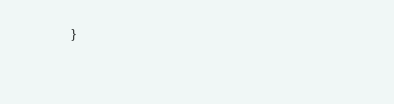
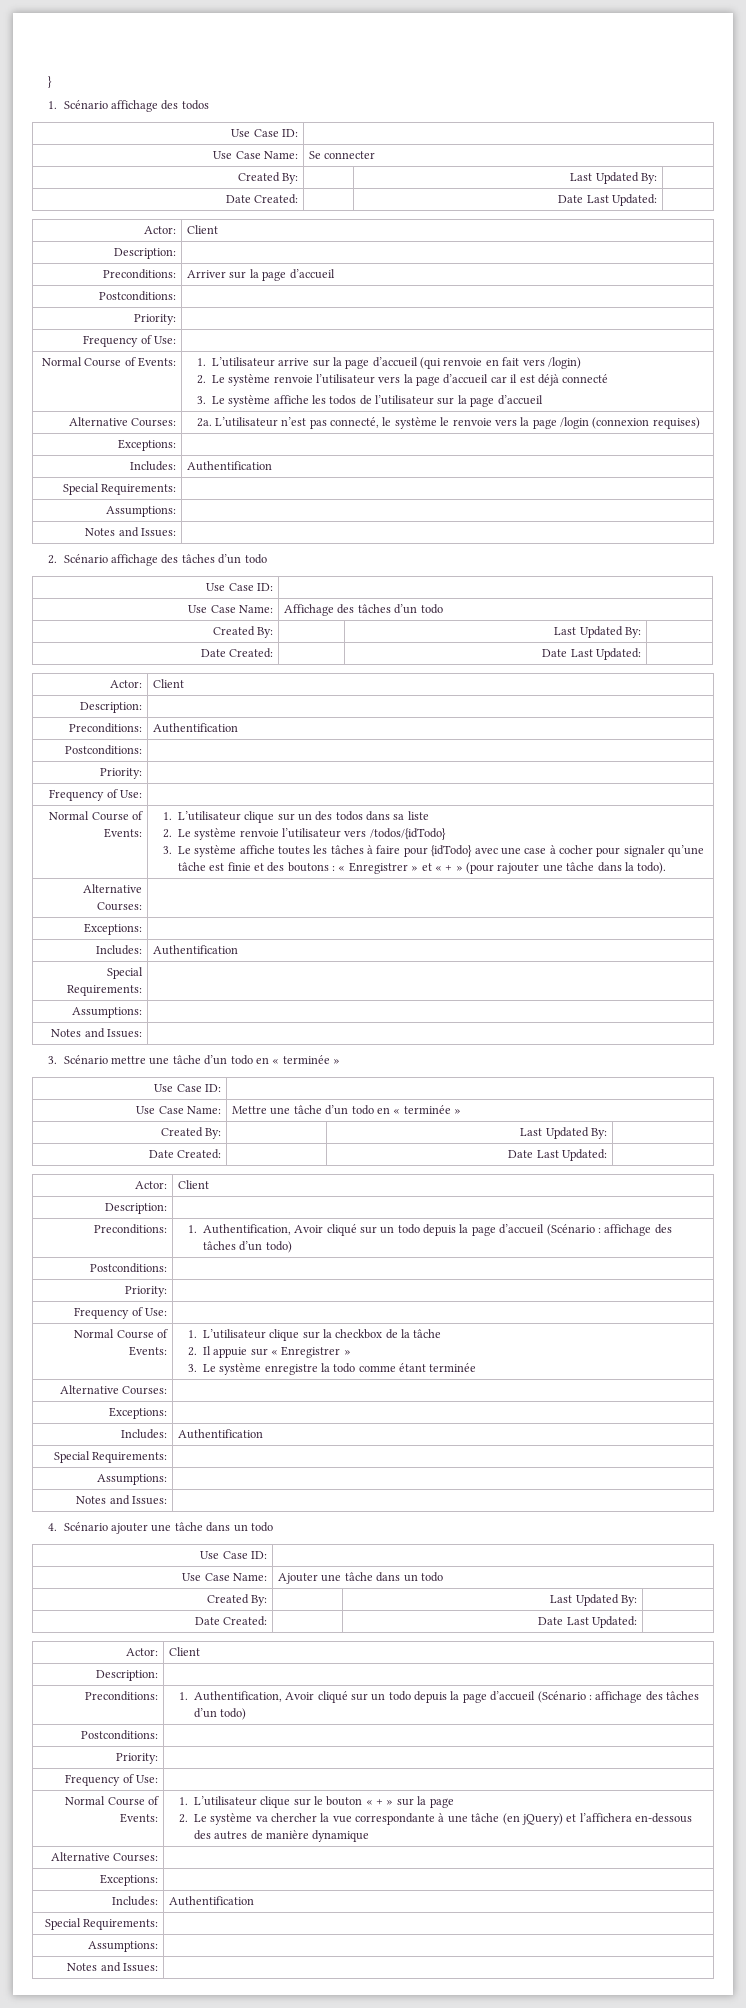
(77, 35) none -> [47,100,209,112] [231,129,298,137] [213,151,298,159] [309,151,376,159] [237,172,298,184] [570,172,657,184] [225,194,298,204] [558,194,657,206] [143,226,176,234] [187,225,219,234] [113,248,176,259] [102,269,176,279] [187,269,335,281] [98,291,176,301] [133,314,176,325] [83,335,176,347] [41,357,176,367] [196,357,581,369] [196,374,609,386] [196,395,543,407] [68,417,176,427] [196,417,700,429] [117,439,176,451] [129,461,176,471] [187,461,273,471] [62,483,176,495] [105,506,176,517] [85,527,176,537] [47,554,267,566] [206,583,273,591] [188,605,273,613] [284,604,443,616] [212,626,273,638] [554,626,641,638] [200,648,273,658] [542,648,641,660] [109,680,142,688] [153,679,185,688] [79,702,142,713] [68,723,142,733] [153,723,239,733] [64,745,142,755] [99,768,142,779] [49,789,142,801] [49,811,143,821] [103,828,142,838] [162,811,429,823] [162,828,446,840] [162,845,705,857] [177,862,667,874] [82,884,142,893] [96,902,142,911] [83,923,142,935] [95,945,142,955] [153,945,239,955] [106,967,143,979] [66,985,142,996] [71,1007,142,1018] [51,1028,142,1038] [47,1055,341,1065] [154,1084,221,1092] [136,1106,221,1114] [232,1105,462,1115] [160,1127,221,1139] [520,1127,607,1139] [148,1149,221,1159] [508,1149,607,1161] [134,1181,167,1189] [178,1180,210,1189] [104,1203,167,1214] [93,1224,167,1234] [187,1224,672,1236] [202,1241,292,1253] [89,1263,167,1273] [124,1286,167,1297] [74,1307,167,1319] [74,1329,168,1339] [128,1346,167,1356] [187,1329,442,1341] [187,1346,351,1358] [187,1363,477,1375] [59,1385,167,1395] [108,1407,167,1419] [120,1429,167,1439] [178,1429,264,1439] [53,1451,167,1463] [96,1474,167,1485] [76,1495,167,1505] [47,1522,273,1534] [200,1551,267,1559] [182,1573,267,1581] [278,1572,443,1584] [206,1594,267,1606] [550,1594,637,1606] [194,1616,267,1626] [538,1616,637,1628] [125,1648,158,1656] [169,1647,201,1656] [95,1670,158,1681] [84,1691,158,1701] [178,1691,700,1703] [193,1708,247,1720] [80,1730,158,1740] [115,1753,158,1764] [65,1774,158,1786] [65,1796,159,1806] [119,1813,158,1823] [178,1796,454,1808] [178,1813,693,1825] [193,1830,370,1842] [50,1852,158,1862] [99,1874,158,1886] [111,1896,158,1906] [169,1896,255,1906] [44,1918,158,1930] [87,1941,158,1952] [67,1962,158,1972] // 1. Scénario affichage des todos // Use Case ID: | // Use Case Name: | Se connecter // Created By: | | Last Updated By: | // Date Created: | | Date Last Updated: | // Actor: | Client // Description: | // Preconditions: | Arriver sur la page d’accueil // Postconditions: | // Priority: | // Frequency of Use: | // Normal Course of Events: | 1. L’utilisateur arrive sur la page d’accueil (qui renvoie en fait vers /login) // 2. Le système renvoie l’utilisateur vers la page d’accueil car il est déjà connecté // 3. Le système affiche les todos de l’utilisateur sur la page d’accueil // Alternative Courses: | 2a. L’utilisateur n’est pas connecté, le système le renvoie vers la page /login (connexion requises) // Exceptions: | // Includes: | Authentification // Special Requirements: | // Assumptions: | // Notes and Issues: | // 2. Scénario affichage des tâches d’un todo // Use Case ID: | // Use Case Name: | Affichage des tâches d’un todo // Created By: | | Last Updated By: | // Date Created: | | Date Last Updated: | // Actor: | Client // Description: | // Preconditions: | Authentification // Postconditions: | // Priority: | // Frequency of Use: | // Normal Course of Events: | 1. L’utilisateur clique sur un des todos dans sa liste // 2. Le système renvoie l’utilisateur vers /todos/{idTodo} // 3. Le système affiche toutes les tâches à faire pour {idTodo} avec une case à cocher pour signaler qu’une tâche est finie et des boutons : « Enregistrer » et « + » (pour rajouter une tâche dans la todo). // Alternative Courses: | // Exceptions: | // Includes: | Authentification // Special Requirements: | // Assumptions: | // Notes and Issues: | // 3. Scénario mettre une tâche d’un todo en « terminée » // Use Case ID: | // Use Case Name: | Mettre une tâche d’un todo en « terminée » // Created By: | | Last Updated By: | // Date Created: | | Date Last Updated: | // Actor: | Client // Description: | // Preconditions: | 1. Authentification, Avoir cliqué sur un todo depuis la page d’accueil (Scénario : affichage des tâches d’un todo) // Postconditions: | // Priority: | // Frequency of Use: | // Normal Course of Events: | 1. L’utilisateur clique sur la checkbox de la tâche // 2. Il appuie sur « Enregistrer » // 3. Le système enregistre la todo comme étant terminée // Alternative Courses: | // Exceptions: | // Includes: | Authentification // Special Requirements: | // Assumptions: | // Notes and Issues: | // 4. Scénario ajouter une tâche dans un todo // Use Case ID: | // Use Case Name: | Ajouter une tâche dans un todo // Created By: | | Last Updated By: | // Date Created: | | Date Last Updated: | // Actor: | Client // Description: | // Preconditions: | 1. Authentification, Avoir cliqué sur un todo depuis la page d’accueil (Scénario : affichage des tâches d’un todo) // Postconditions: | // Priority: | // Frequency of Use: | // Normal Course of Events: | 1. L’utilisateur clique sur le bouton « + » sur la page // 2. Le système va chercher la vue correspondante à une tâche (en jQuery) et l’affichera en-dessous des autres de manière dynamique // Alternative Courses: | // Exceptions: | // Includes: | Authentification // Special Requirements: | // Assumptions: | // Notes and Issues: |

